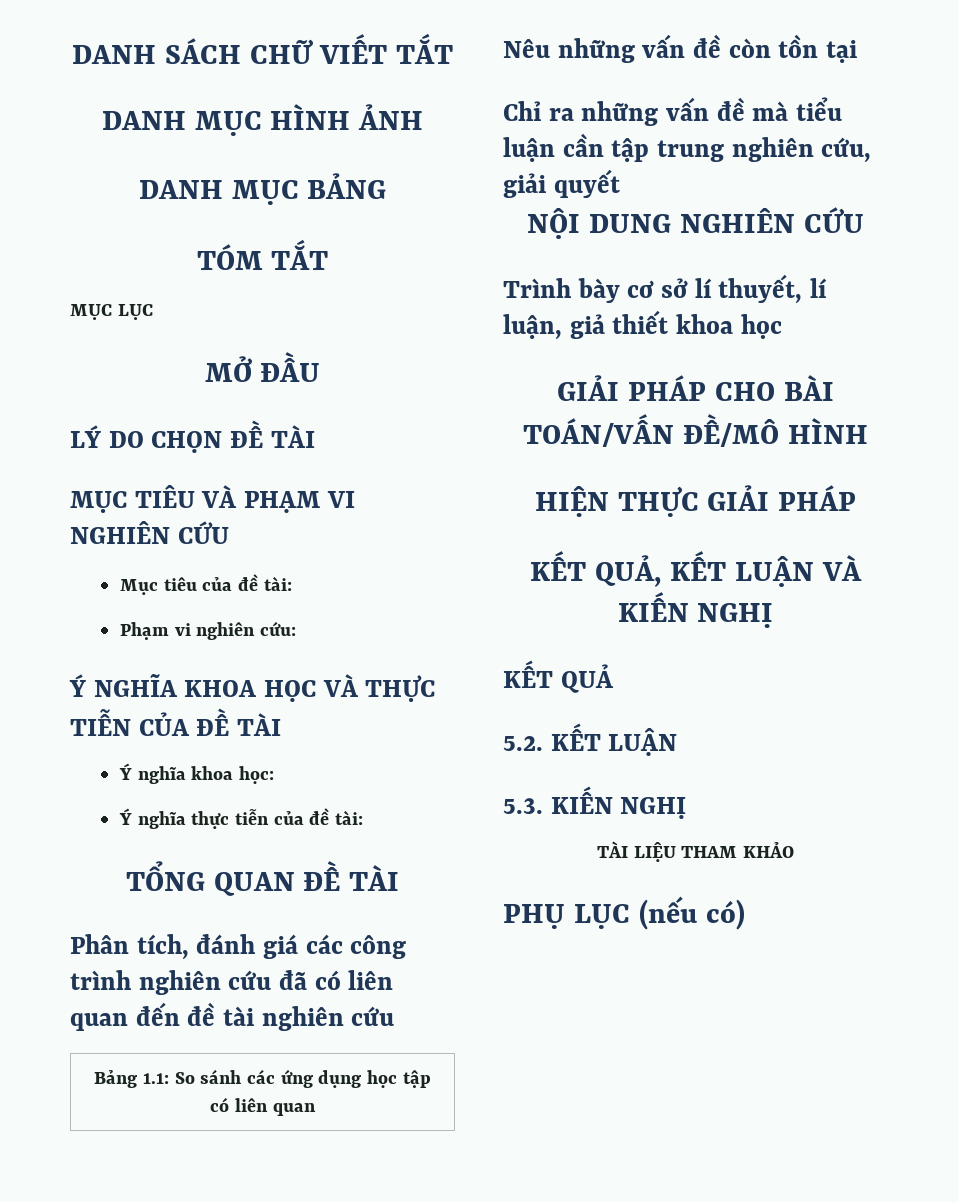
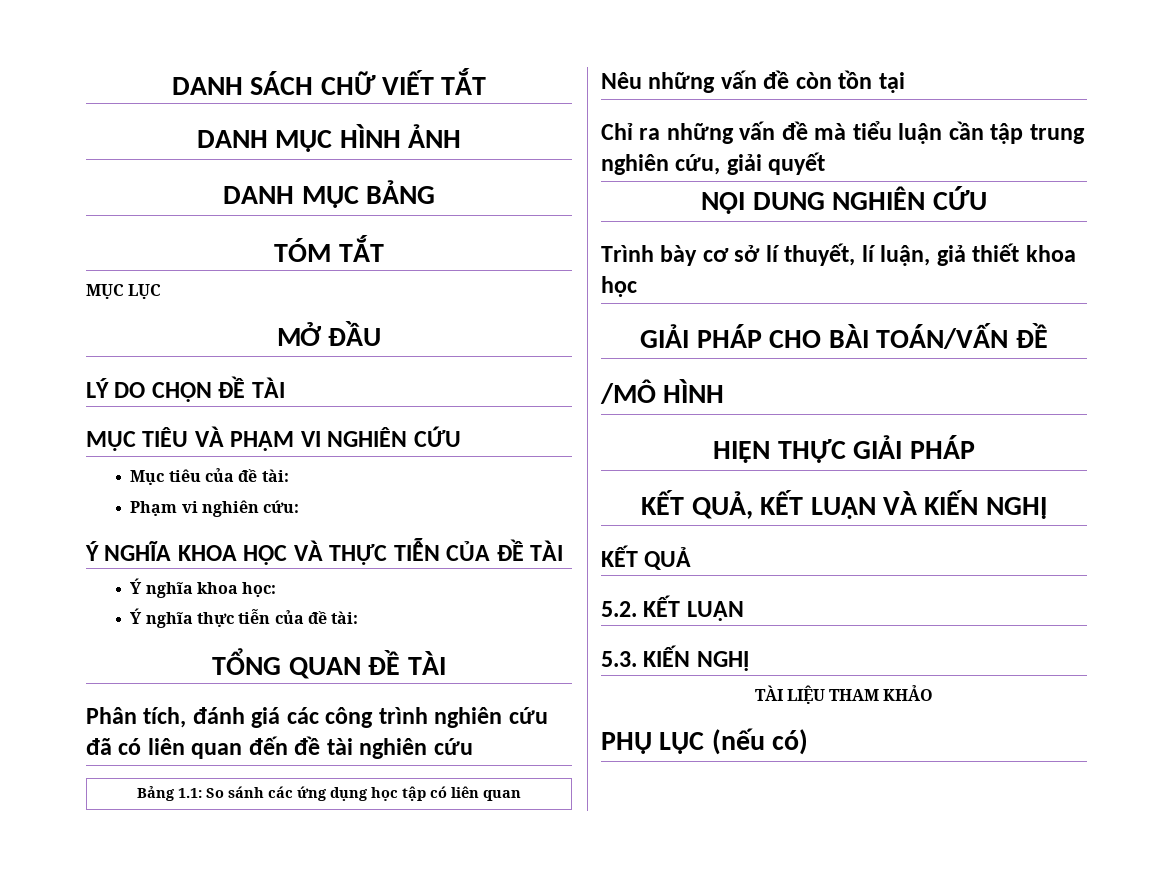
[683,414,779,447] ĐỀ/MÔ -> [1015,323,1048,348] [600,379,656,404] ĐỀ // /MÔ

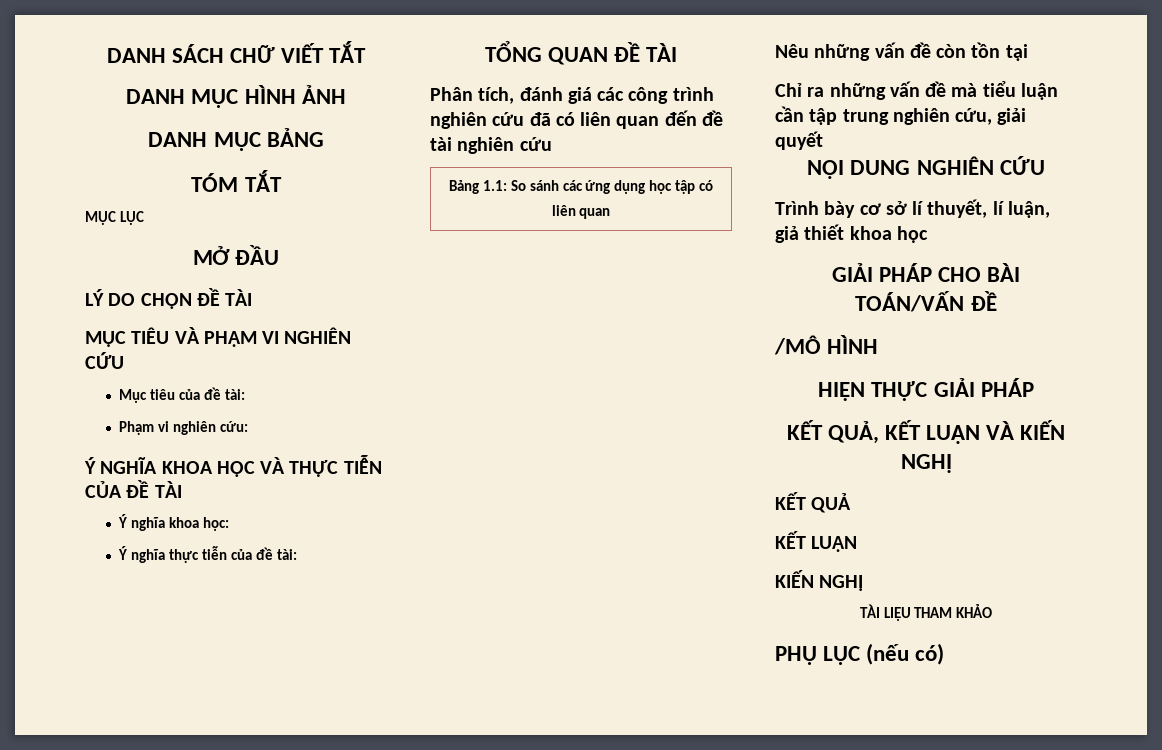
[601,601,637,617] 5.2. -> (852, 503) none
[601,651,637,667] 5.3. -> (858, 544) none

